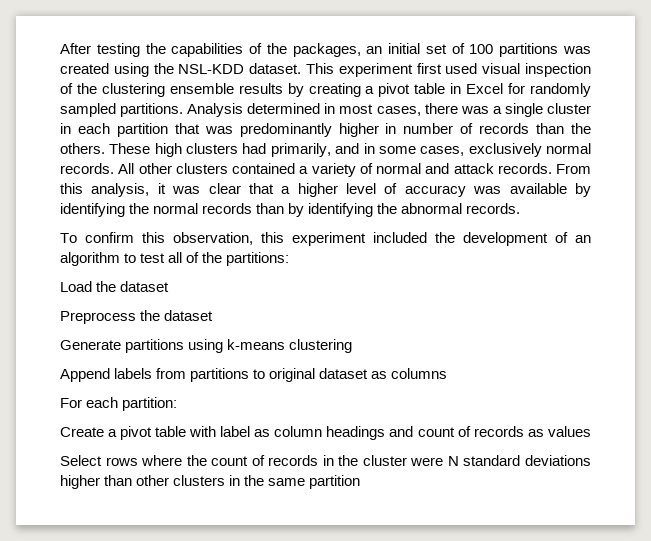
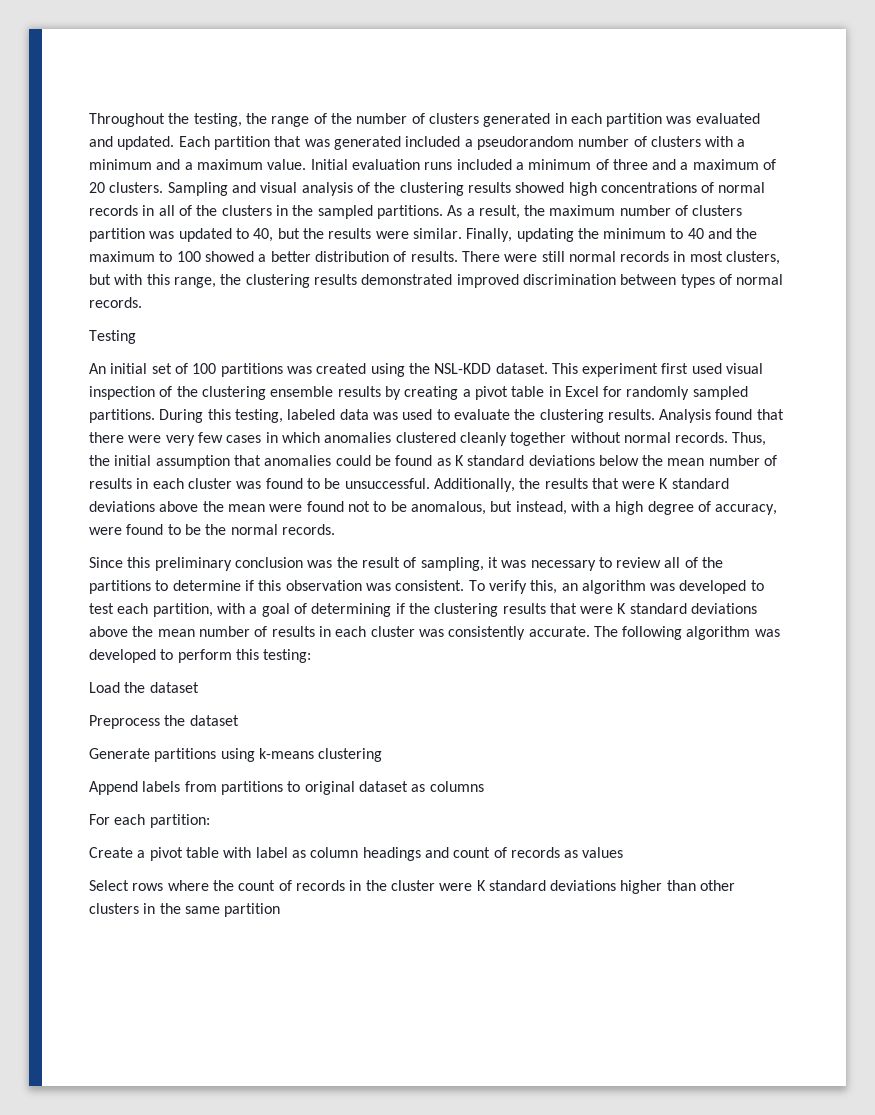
[60,43,383,57] After testing the capabilities of the packages, an -> [89,113,760,127] [89,136,746,150] [89,159,777,170] [89,182,766,196] [89,205,743,219] [89,228,758,242] [89,251,781,265] [89,274,784,288] [89,297,142,308] [89,330,136,344] [89,363,106,374] Throughout the testing, the range of the number of clusters generated in each partition was evaluated and updated. Each partition that was generated included a pseudorandom number of clusters with a minimum and a maximum value. Initial evaluation runs included a minimum of three and a maximum of 20 clusters. Sampling and visual analysis of the clustering results showed high concentrations of normal records in all of the clusters in the sampled partitions. As a result, the maximum number of clusters partition was updated to 40, but the results were similar. Finally, updating the minimum to 40 and the maximum to 100 showed a better distribution of results. There were still normal records in most clusters, but with this range, the clustering results demonstrated improved discrimination between types of normal records. // Testing // An
[187,103,592,117] [60,123,592,137] [60,143,592,157] [60,163,591,177] [60,183,591,197] [60,203,521,217] [60,232,591,246] [60,252,290,266] Analysis determined in most cases, there was a single cluster in each partition that was predominantly higher in number of records than the others. These high clusters had primarily, and in some cases, exclusively normal records. All other clusters contained a variety of normal and attack records. From this analysis, it was clear that a higher level of accuracy was available by identifying the normal records than by identifying the abnormal records. // To confirm this observation, this experiment included the development of an algorithm to test all of the partitions: -> [159,409,784,423] [89,432,767,446] [89,455,778,469] [89,478,729,492] [89,501,778,515] [89,524,335,535] [89,557,724,571] [89,580,764,594] [89,603,758,617] [89,626,780,640] [89,649,312,663] During this testing, labeled data was used to evaluate the clustering results. Analysis found that there were very few cases in which anomalies clustered cleanly together without normal records. Thus, the initial assumption that anomalies could be found as K standard deviations below the mean number of results in each cluster was found to be unsuccessful. Additionally, the results that were K standard deviations above the mean were found not to be anomalous, but instead, with a high degree of accuracy, were found to be the normal records. // Since this preliminary conclusion was the result of sampling, it was necessary to review all of the partitions to determine if this observation was consistent. To verify this, an algorithm was developed to test each partition, with a goal of determining if the clustering results that were K standard deviations above the mean number of results in each cluster was consistently accurate. The following algorithm was developed to perform this testing:
[447,456,459,466] N -> [476,880,486,891] K

